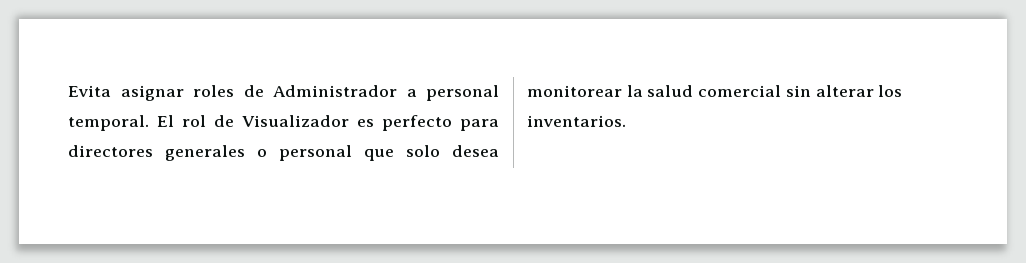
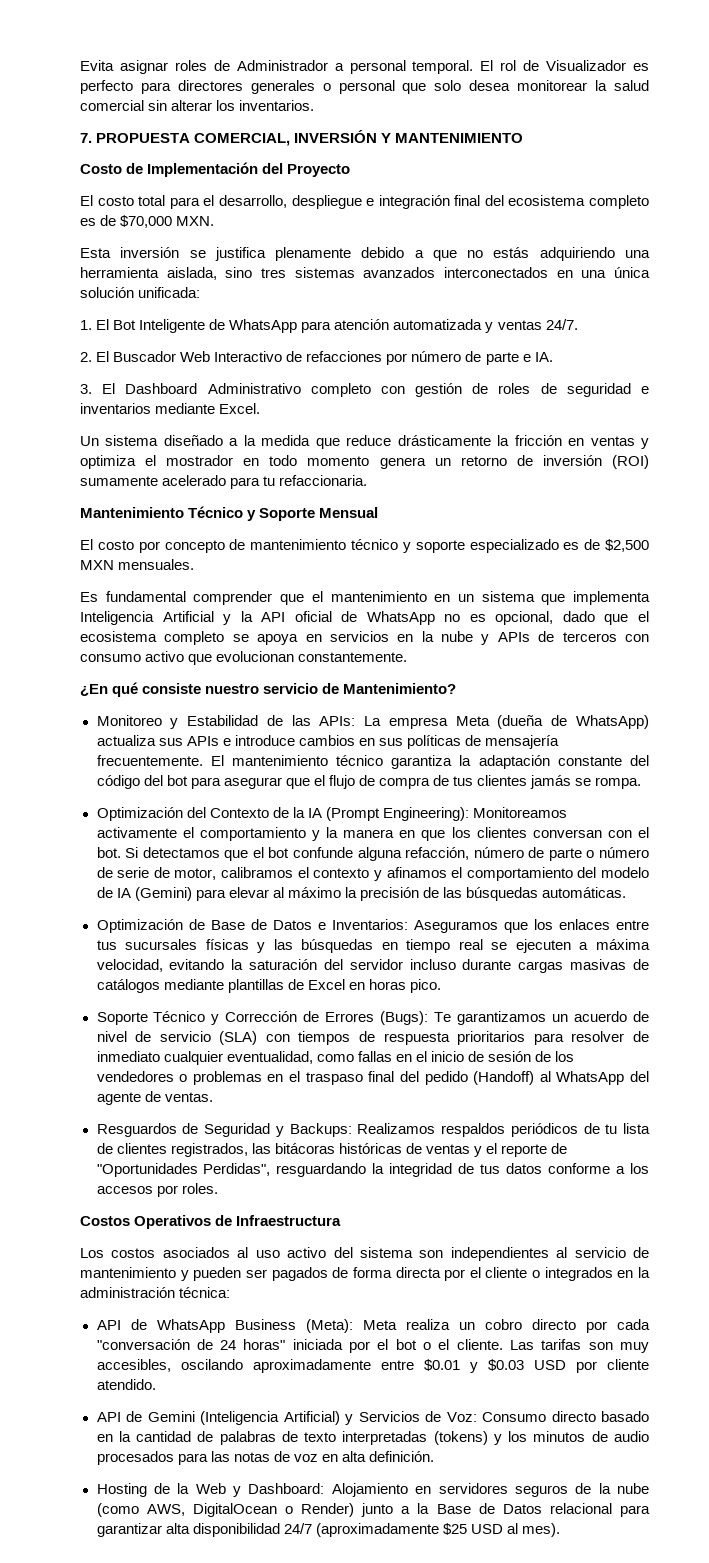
(626, 121) none -> [80,130,524,146] [80,162,351,177] [80,195,649,209] [80,215,215,228] [80,247,650,261] [80,267,650,280] [80,287,201,298] [80,319,578,333] [80,351,553,365] [80,383,649,397] [80,403,261,414] [80,435,649,449] [80,455,650,469] [80,475,368,489] [80,506,379,521] [80,539,649,553] [80,559,195,570] [80,591,650,605] [80,611,650,625] [80,631,649,645] [80,651,408,665] [80,682,457,697] [96,715,649,729] [96,735,559,749] [96,755,649,769] [96,775,642,789] [96,807,567,821] [96,827,649,841] [96,847,650,861] [96,867,649,881] [96,887,627,901] [96,919,650,933] [96,939,651,953] [96,959,650,973] [96,979,441,993] [96,1011,649,1025] [96,1031,650,1045] [96,1051,575,1065] [96,1071,649,1085] [96,1091,213,1105] [96,1123,650,1137] [96,1143,568,1157] [96,1163,649,1177] [96,1183,218,1197] [80,1215,342,1229] [80,1247,649,1261] [80,1267,650,1281] [80,1287,231,1298] [96,1319,651,1333] [96,1339,649,1353] [96,1359,649,1373] [96,1379,156,1390] [96,1411,649,1425] [96,1431,649,1445] [96,1451,434,1465] [96,1483,649,1497] [96,1503,650,1517] [96,1523,560,1537] // 7. PROPUESTA COMERCIAL, INVERSIÓN Y MANTENIMIENTO // Costo de Implementación del Proyecto // El costo total para el desarrollo, despliegue e integración final del ecosistema completo es de $70,000 MXN. // Esta inversión se justifica plenamente debido a que no estás adquiriendo una herramienta aislada, sino tres sistemas avanzados interconectados en una única solución unificada: // 1. El Bot Inteligente de WhatsApp para atención automatizada y ventas 24/7. // 2. El Buscador Web Interactivo de refacciones por número de parte e IA. // 3. El Dashboard Administrativo completo con gestión de roles de seguridad e inventarios mediante Excel. // Un sistema diseñado a la medida que reduce drásticamente la fricción en ventas y optimiza el mostrador en todo momento genera un retorno de inversión (ROI) sumamente acelerado para tu refaccionaria. // Mantenimiento Técnico y Soporte Mensual // El costo por concepto de mantenimiento técnico y soporte especializado es de $2,500 MXN mensuales. // Es fundamental comprender que el mantenimiento en un sistema que implementa Inteligencia Artificial y la API oficial de WhatsApp no es opcional, dado que el ecosistema completo se apoya en servicios en la nube y APIs de terceros con consumo activo que evolucionan constantemente. // ¿En qué consiste nuestro servicio de Mantenimiento? // Monitoreo y Estabilidad de las APIs: La empresa Meta (dueña de WhatsApp) actualiza sus APIs e introduce cambios en sus políticas de mensajería frecuentemente. El mantenimiento técnico garantiza la adaptación constante del código del bot para asegurar que el flujo de compra de tus clientes jamás se rompa. // Optimización del Contexto de la IA (Prompt Engineering): Monitoreamos activamente el comportamiento y la manera en que los clientes conversan con el bot. Si detectamos que el bot confunde alguna refacción, número de parte o número de serie de motor, calibramos el contexto y afinamos el comportamiento del modelo de IA (Gemini) para elevar al máximo la precisión de las búsquedas automáticas. // Optimización de Base de Datos e Inventarios: Aseguramos que los enlaces entre tus sucursales físicas y las búsquedas en tiempo real se ejecuten a máxima velocidad, evitando la saturación del servidor incluso durante cargas masivas de catálogos mediante plantillas de Excel en horas pico. // Soporte Técnico y Corrección de Errores (Bugs): Te garantizamos un acuerdo de nivel de servicio (SLA) con tiempos de respuesta prioritarios para resolver de inmediato cualquier eventualidad, como fallas en el inicio de sesión de los vendedores o problemas en el traspaso final del pedido (Handoff) al WhatsApp del agente de ventas. // Resguardos de Seguridad y Backups: Realizamos respaldos periódicos de tu lista de clientes registrados, las bitácoras históricas de ventas y el reporte de "Oportunidades Perdidas", resguardando la integridad de tus datos conforme a los accesos por roles. // Costos Operativos de Infraestructura // Los costos asociados al uso activo del sistema son independientes al servicio de mantenimiento y pueden ser pagados de forma directa por el cliente o integrados en la administración técnica: // API de WhatsApp Business (Meta): Meta realiza un cobro directo por cada "conversación de 24 horas" iniciada por el bot o el cliente. Las tarifas son muy accesibles, oscilando aproximadamente entre $0.01 y $0.03 USD por cliente atendido. // API de Gemini (Inteligencia Artificial) y Servicios de Voz: Consumo directo basado en la cantidad de palabras de texto interpretadas (tokens) y los minutos de audio procesados para las notas de voz en alta definición. // Hosting de la Web y Dashboard: Alojamiento en servidores seguros de la nube (como AWS, DigitalOcean o Render) junto a la Base de Datos relacional para garantizar alta disponibilidad 24/7 (aproximadamente $25 USD al mes).

